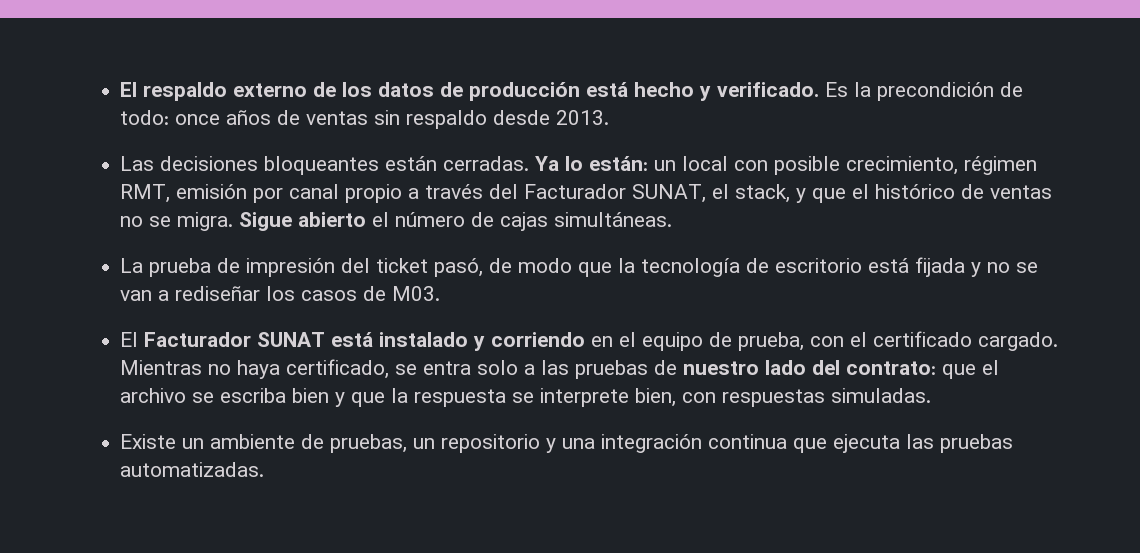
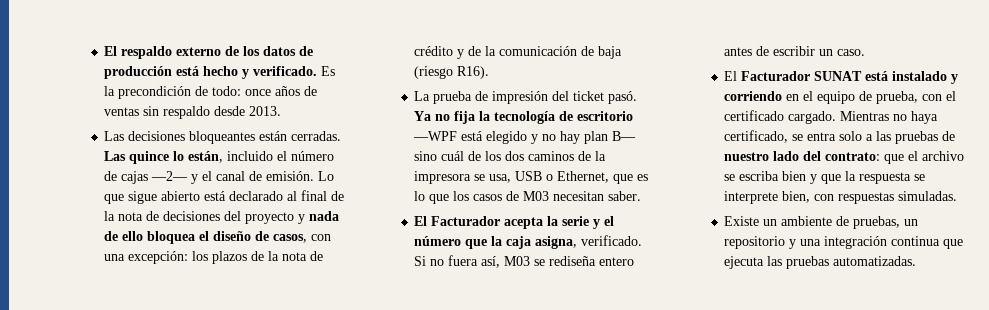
[535,156,1038,175] [120,184,1053,203] [120,212,673,231] Ya lo están: un local con posible crecimiento, régimen RMT, emisión por canal propio a través del Facturador SUNAT, el stack, y que el histórico de ventas no se migra. Sigue abierto el número de cajas simultáneas. -> [104,151,335,164] [104,171,335,184] [104,190,345,204] [104,211,340,224] [104,231,332,244] [104,251,324,264] [414,46,623,59] [414,66,490,79] Las quince lo están, incluido el número de cajas —2— y el canal de emisión. Lo que sigue abierto está declarado al final de la nota de decisiones del proyecto y nada de ello bloquea el diseño de casos, con una excepción: los plazos de la nota de crédito y de la comunicación de baja (riesgo R16).
[434,257,1039,277] [120,286,441,301] pasó, de modo que la tecnología de escritorio está fijada y no se van a rediseñar los casos de M03. -> [608,91,638,104] [414,111,634,124] [413,131,637,144] [414,151,607,161] [414,171,649,184] [414,191,642,204] [414,216,615,229] [414,235,643,249] [414,255,635,268] [724,46,866,56] pasó. Ya no fija la tecnología de escritorio —WPF está elegido y no hay plan B— sino cuál de los dos caminos de la impresora se usa, USB o Ethernet, que es lo que los casos de M03 necesitan saber. // El Facturador acepta la serie y el número que la caja asigna, verificado. Si no fuera así, M03 se rediseña entero antes de escribir un caso.

